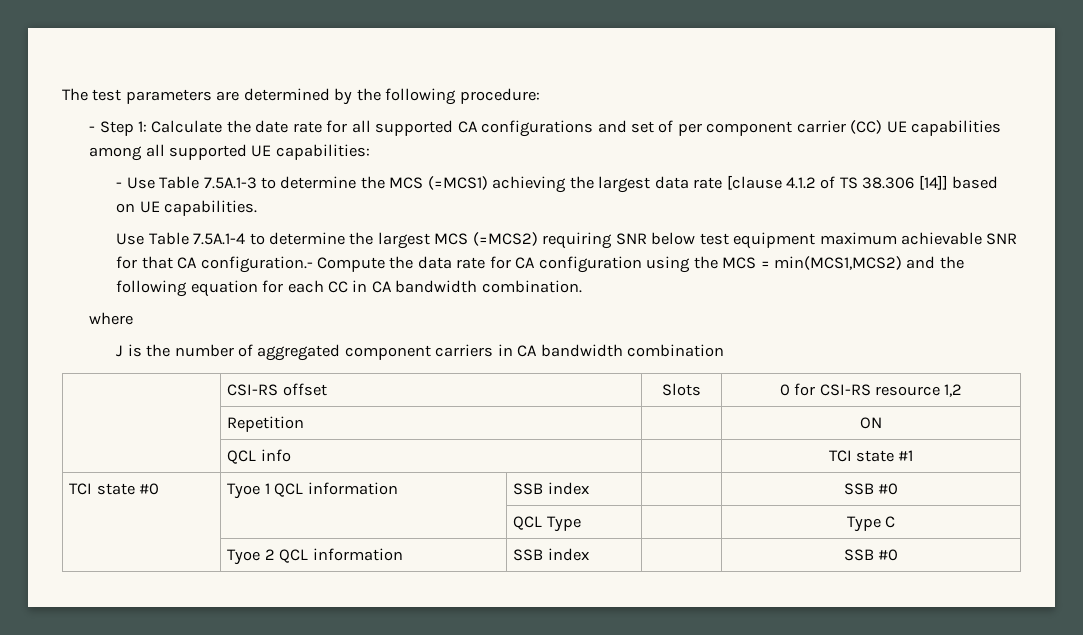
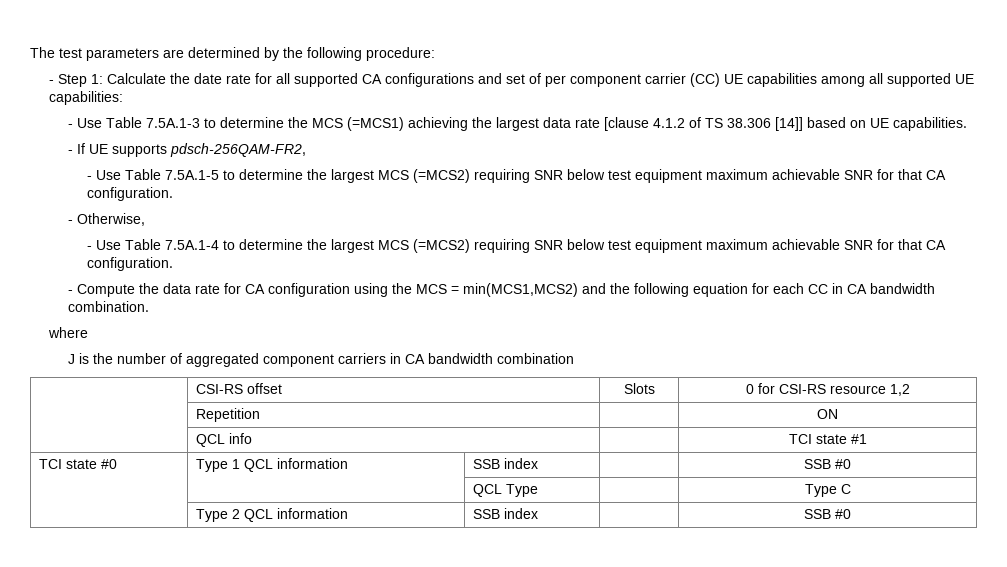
(258, 208) none -> [67,143,306,157] [86,169,946,183] [86,187,173,201] [67,213,145,226] [86,246,92,250] - If UE supports pdsch-256QAM-FR2, // - Use Table 7.5A.1-5 to determine the largest MCS (=MCS2) requiring SNR below test equipment maximum achievable SNR for that CA configuration. // - Otherwise, // -
[200,256,313,273] configuration.- -> [86,257,173,271] [67,290,73,294] configuration. // -
[227,483,261,499] Tyoe -> [195,459,228,472] Type
[227,549,261,565] Tyoe -> [195,509,228,522] Type

